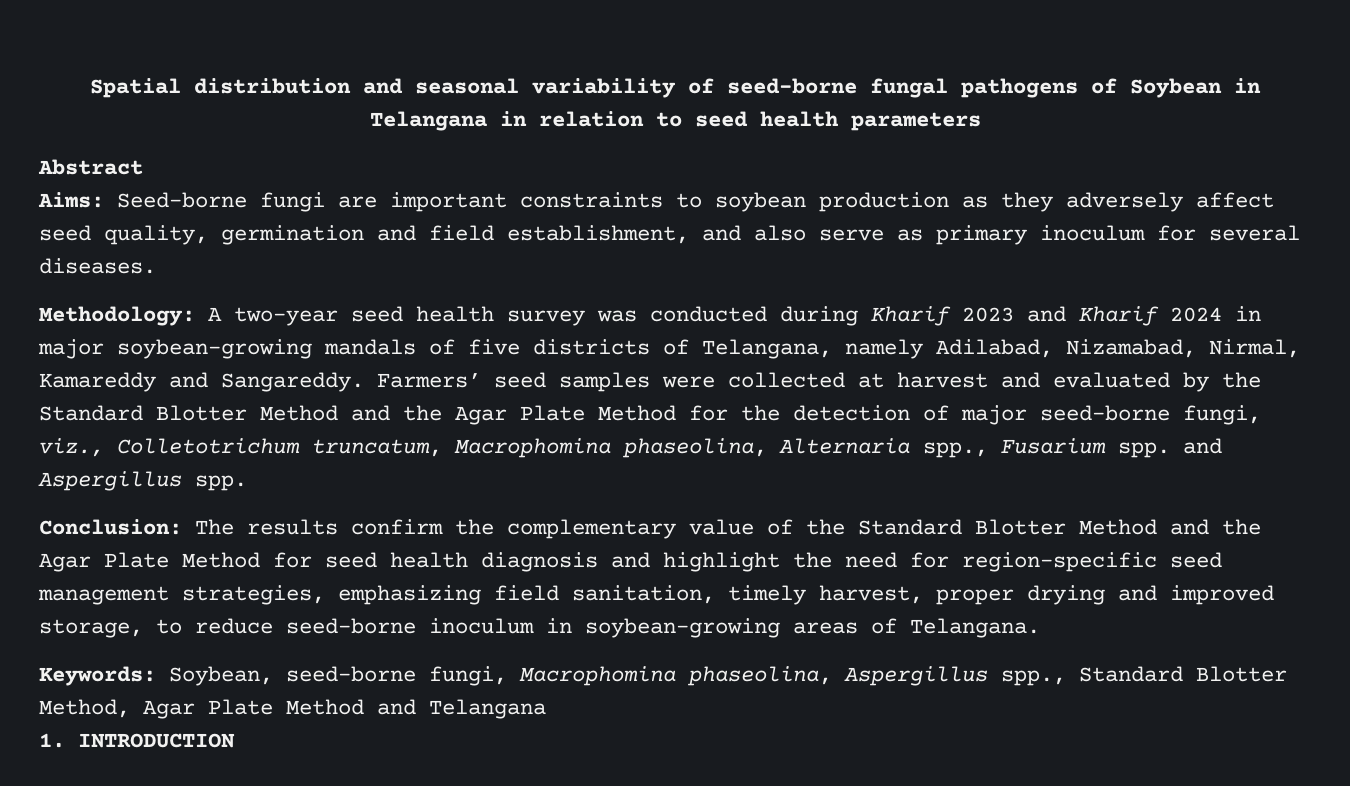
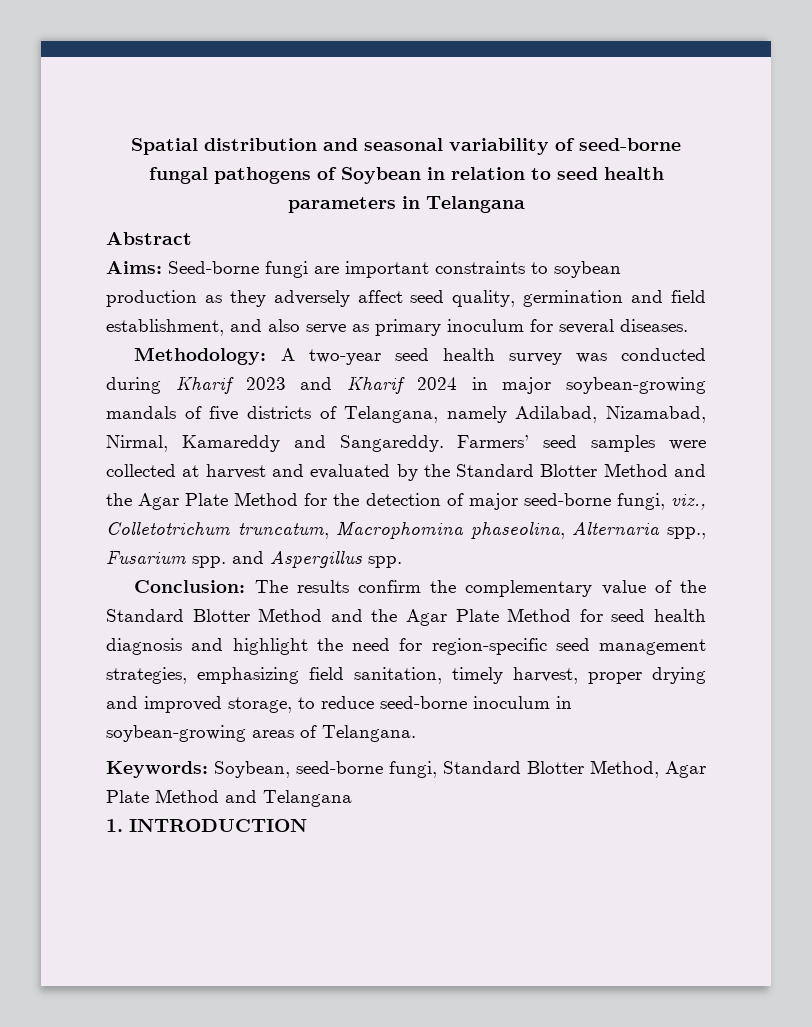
[369,111,527,131] Telangana in -> (445, 173) none
(981, 121) none -> [401,196,525,213] in Telangana
[519,666,1066,686] Macrophomina phaseolina, Aspergillus spp., -> (437, 769) none

